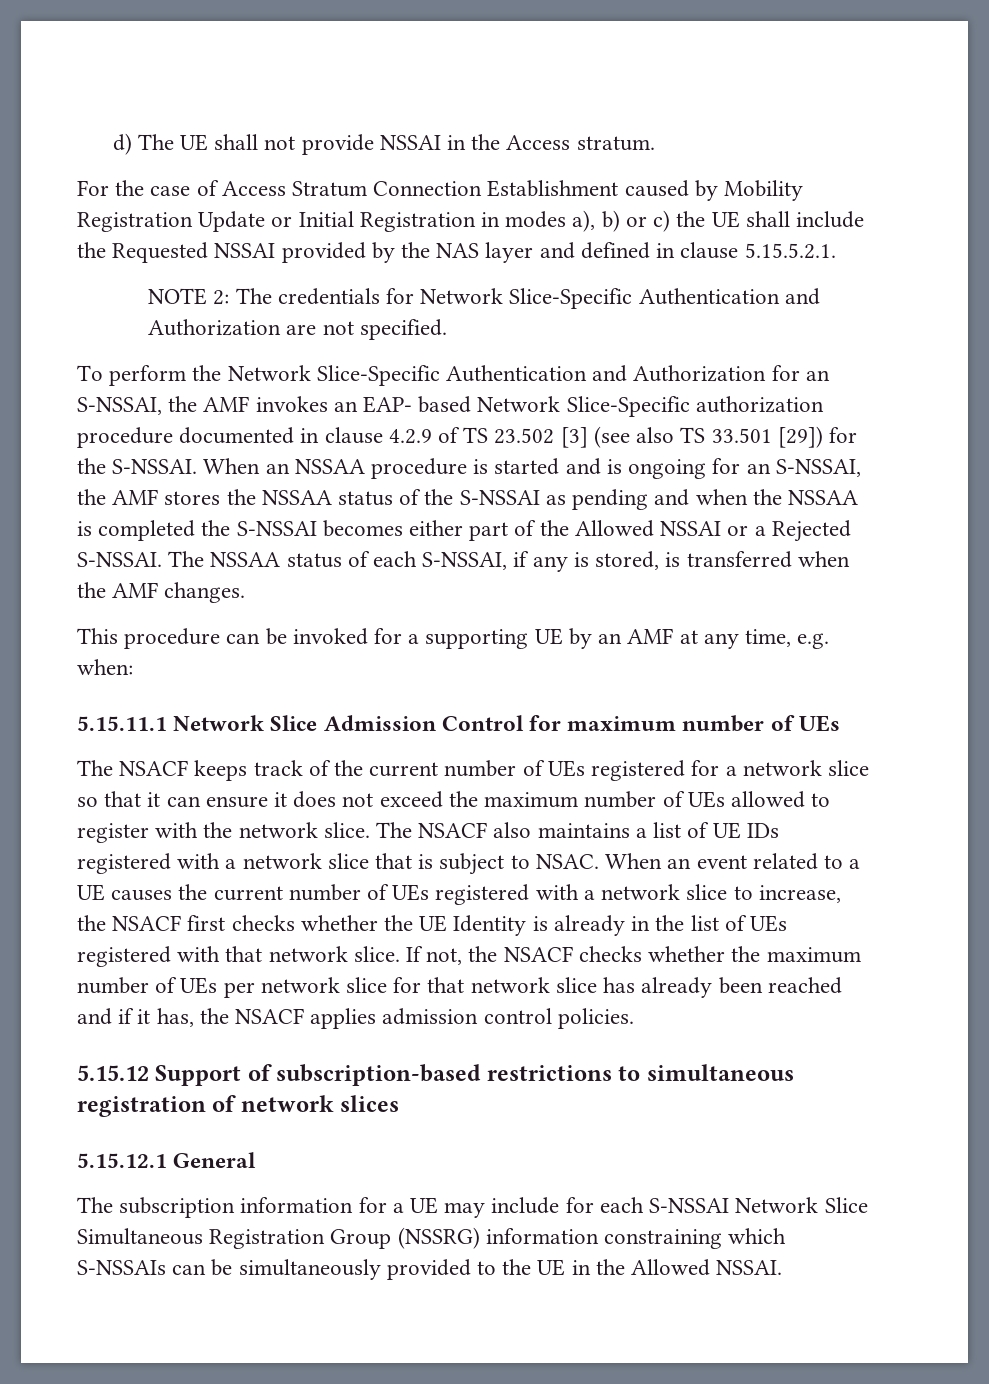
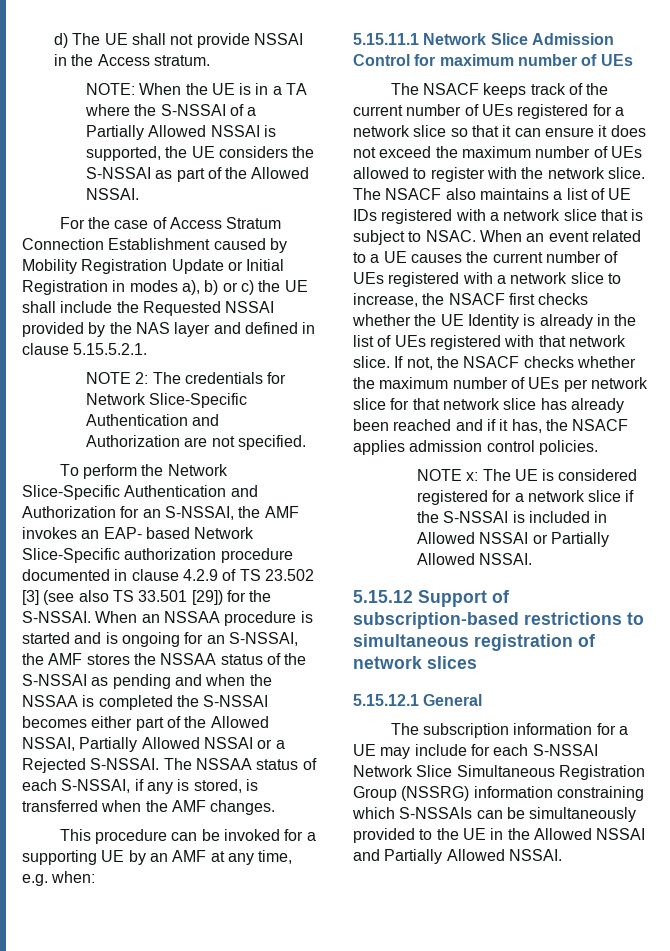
(655, 143) none -> [85,83,308,95] [84,104,257,116] [85,125,276,140] [85,146,315,161] [85,167,310,182] [85,188,139,200] // NOTE: When the UE is in a TA where the S-NSSAI of a Partially Allowed NSSAI is supported, the UE considers the S-NSSAI as part of the Allowed NSSAI.
(654, 528) none -> [22,737,200,752] NSSAI, Partially Allowed
(634, 1018) none -> [416,469,638,481] [416,490,635,505] [416,511,608,523] [416,532,609,547] [416,553,533,565] // NOTE x: The UE is considered registered for a network slice if the S-NSSAI is included in Allowed NSSAI or Partially Allowed NSSAI.
(711, 1267) none -> [596,828,646,840] [353,849,505,864] NSSAI and Partially Allowed

